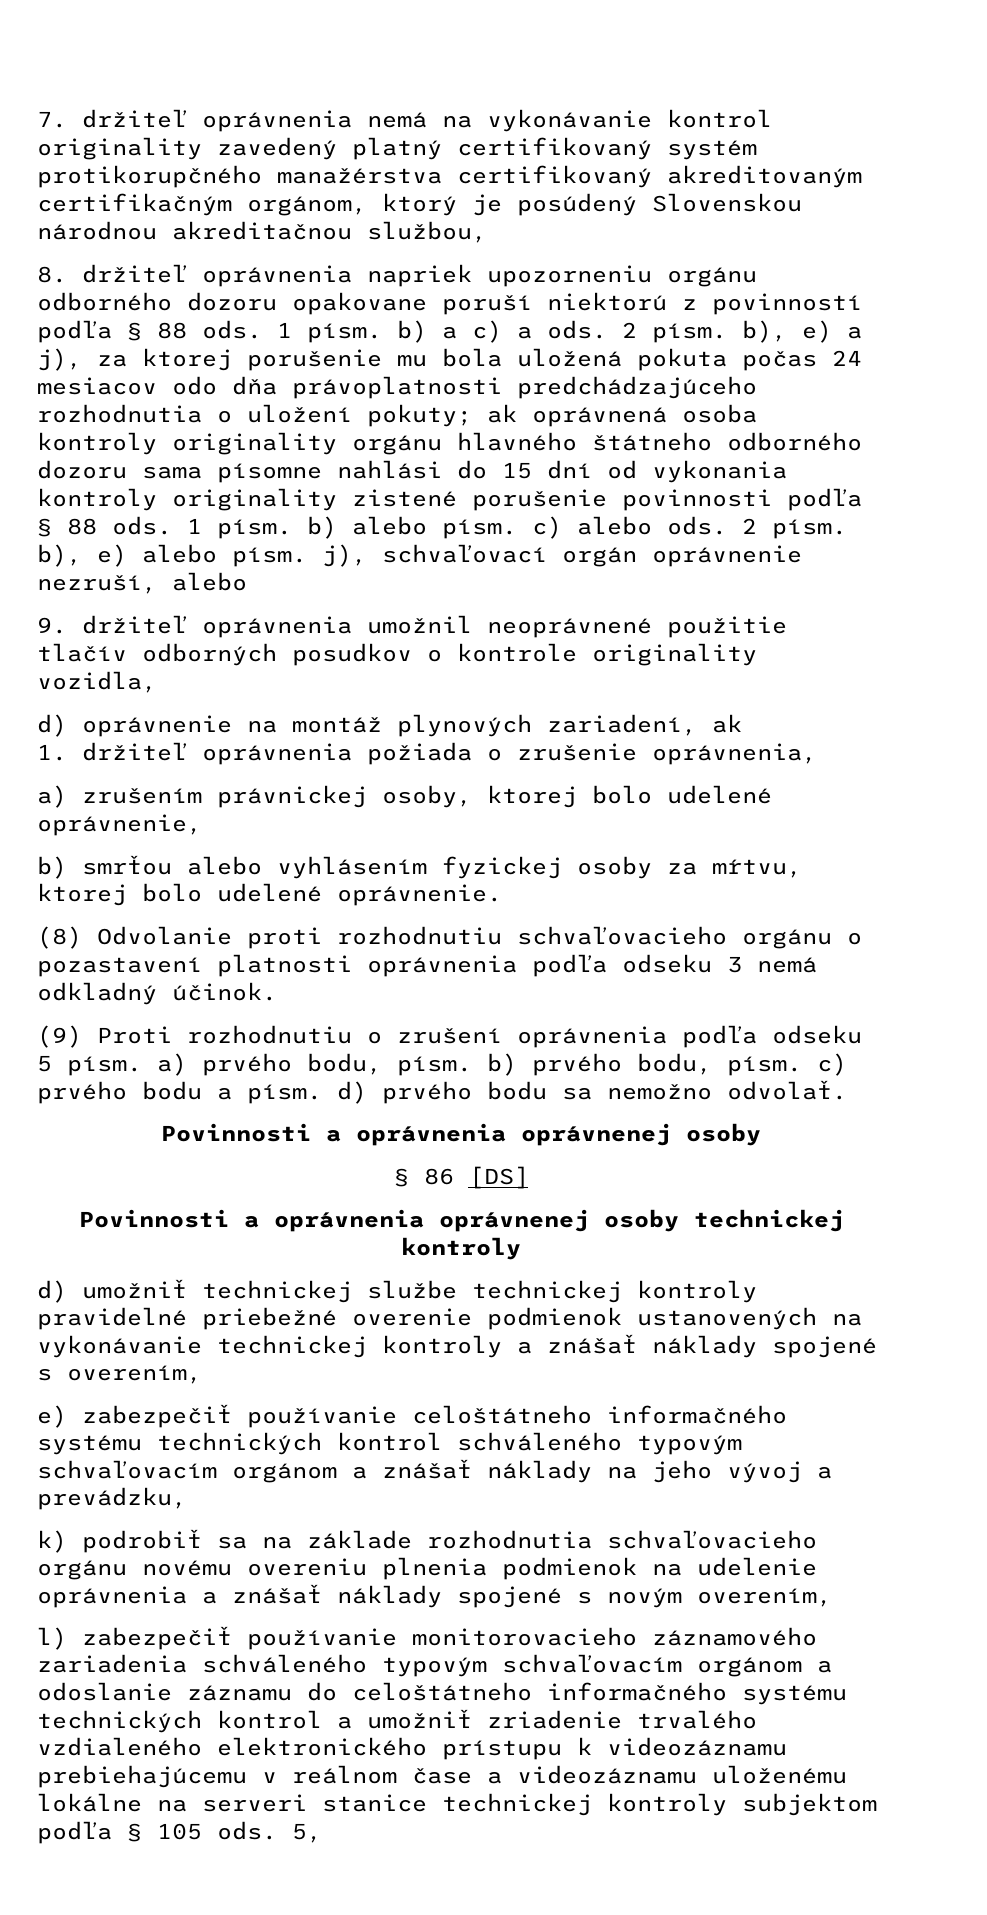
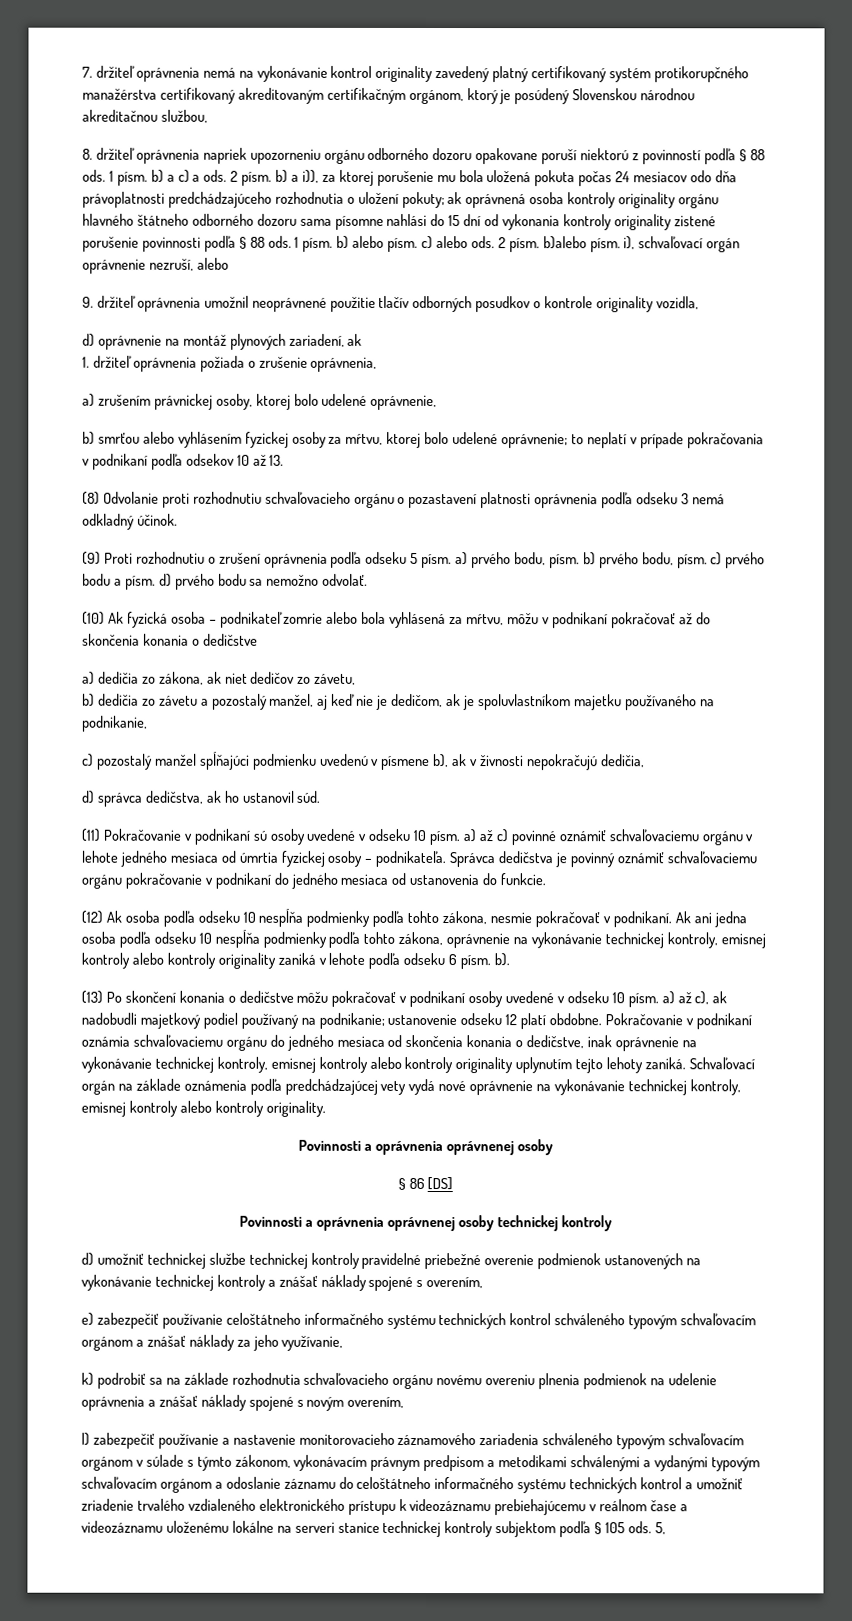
[742,320,862,343] [37,348,82,371] b), e) a j), -> [275,169,319,183] b) a i)),
[37,544,367,567] b), e) alebo písm. j), -> [542,236,636,253] b)alebo písm. i),
[337,884,502,906] oprávnenie. -> [501,432,764,449] [82,453,285,470] oprávnenie; to neplatí v prípade pokračovania v podnikaní podľa odsekov 10 až 13.
(847, 1090) none -> [82,611,711,629] [82,633,258,646] [82,671,357,685] [82,693,715,711] [82,715,148,732] [82,751,645,771] [82,790,322,807] [81,828,754,846] [81,850,757,868] [81,872,547,889] [81,908,747,928] [81,929,766,949] [81,952,511,970] [81,990,728,1008] [81,1012,752,1030] [81,1034,697,1052] [81,1056,755,1074] [81,1078,741,1096] [81,1100,326,1117] // (10) Ak fyzická osoba – podnikateľ zomrie alebo bola vyhlásená za mŕtvu, môžu v podnikaní pokračovať až do skončenia konania o dedičstve // a) dedičia zo zákona, ak niet dedičov zo závetu, // b) dedičia zo závetu a pozostalý manžel, aj keď nie je dedičom, ak je spoluvlastníkom majetku používaného na podnikanie, // c) pozostalý manžel spĺňajúci podmienku uvedenú v písmene b), ak v živnosti nepokračujú dedičia, // d) správca dedičstva, ak ho ustanovil súd. // (11) Pokračovanie v podnikaní sú osoby uvedené v odseku 10 písm. a) až c) povinné oznámiť schvaľovaciemu orgánu v lehote jedného mesiaca od úmrtia fyzickej osoby – podnikateľa. Správca dedičstva je povinný oznámiť schvaľovaciemu orgánu pokračovanie v podnikaní do jedného mesiaca od ustanovenia do funkcie. // (12) Ak osoba podľa odseku 10 nespĺňa podmienky podľa tohto zákona, nesmie pokračovať v podnikaní. Ak ani jedna osoba podľa odseku 10 nespĺňa podmienky podľa tohto zákona, oprávnenie na vykonávanie technickej kontroly, emisnej kontroly alebo kontroly originality zaniká v lehote podľa odseku 6 písm. b). // (13) Po skončení konania o dedičstve môžu pokračovať v podnikaní osoby uvedené v odseku 10 písm. a) až c), ak nadobudli majetkový podiel používaný na podnikanie; ustanovenie odseku 12 platí obdobne. Pokračovanie v podnikaní oznámia schvaľovaciemu orgánu do jedného mesiaca od skončenia konania o dedičstve, inak oprávnenie na vykonávanie technickej kontroly, emisnej kontroly alebo kontroly originality uplynutím tejto lehoty zaniká. Schvaľovací orgán na základe oznámenia podľa predchádzajúcej vety vydá nové oprávnenie na vykonávanie technickej kontroly, emisnej kontroly alebo kontroly originality.
[607,1460,832,1483] [37,1487,187,1510] na jeho vývoj a prevádzku, -> [236,1334,344,1351] za jeho využívanie,
(397, 1639) none -> [221,1433,296,1445] a nastavenie
(802, 1667) none -> [135,1454,760,1472] [81,1476,212,1493] v súlade s týmto zákonom, vykonávacím právnym predpisom a metodikami schválenými a vydanými typovým schvaľovacím orgánom

